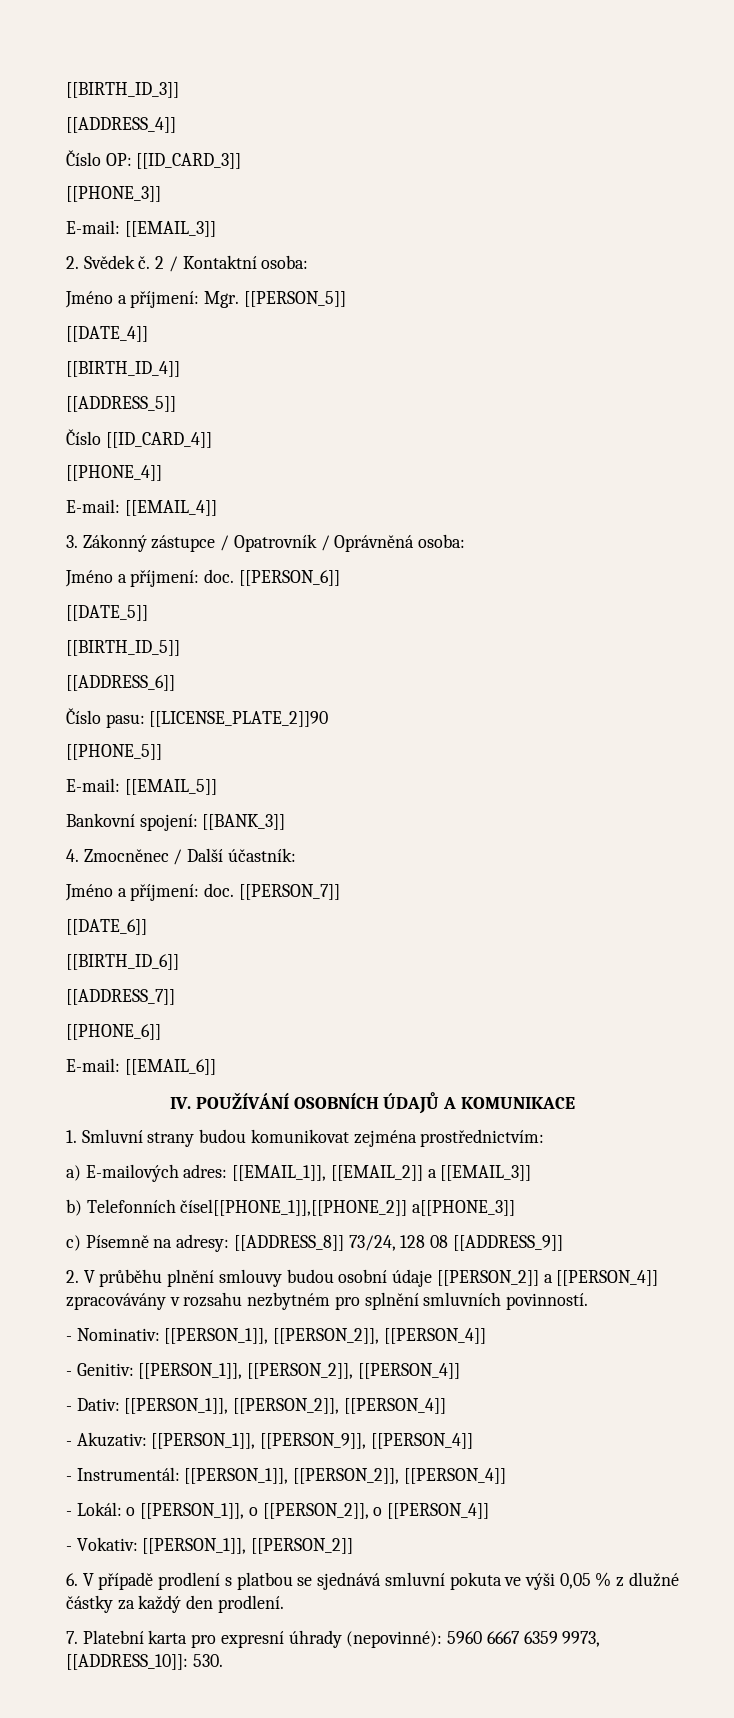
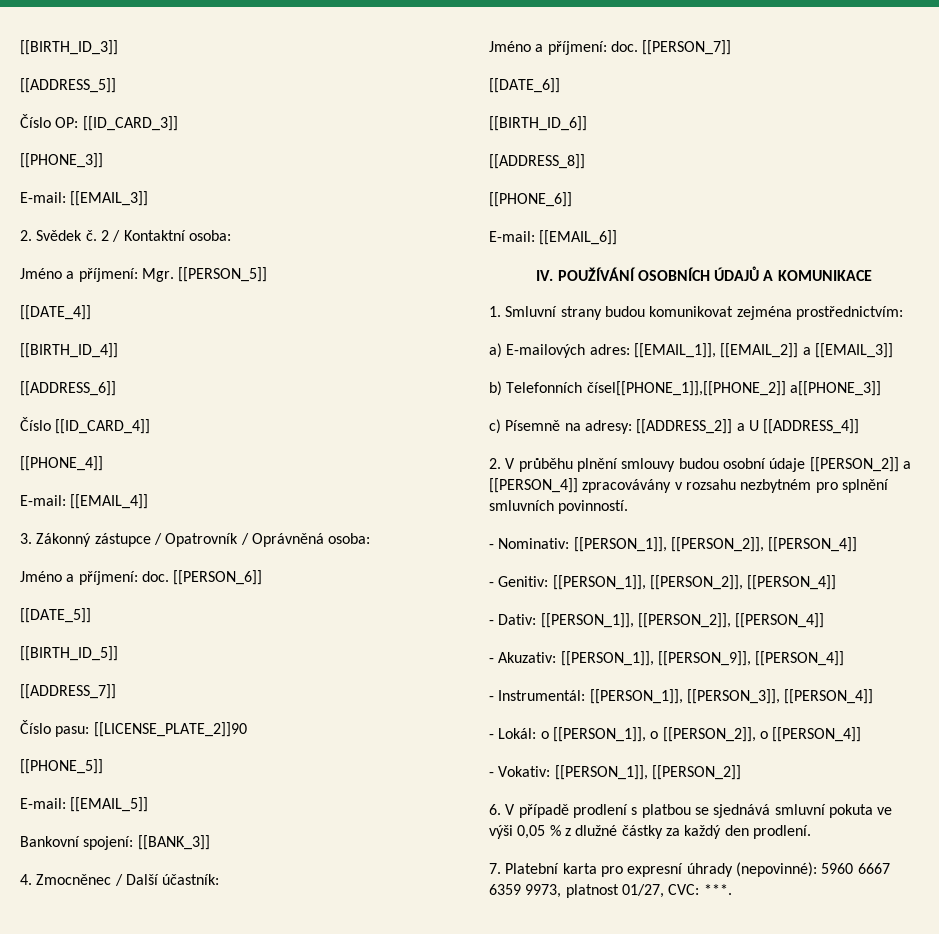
[66,117,176,133] [[ADDRESS_4]] -> [20,78,116,93] [[ADDRESS_5]]
[66,396,176,412] [[ADDRESS_5]] -> [20,381,116,396] [[ADDRESS_6]]
[66,675,175,691] [[ADDRESS_6]] -> [20,684,116,699] [[ADDRESS_7]]
[66,989,175,1005] [[ADDRESS_7]] -> [489,154,585,169] [[ADDRESS_8]]
[233,1235,563,1251] [[ADDRESS_8]] 73/24, 128 08 [[ADDRESS_9]] -> [636,419,860,434] [[ADDRESS_2]] a U [[ADDRESS_4]]
[293,1468,400,1484] [[PERSON_2]], -> [686,689,780,704] [[PERSON_3]],
[66,1654,223,1670] [[ADDRESS_10]]: 530. -> [565,884,732,898] platnost 01/27, CVC: ***.

